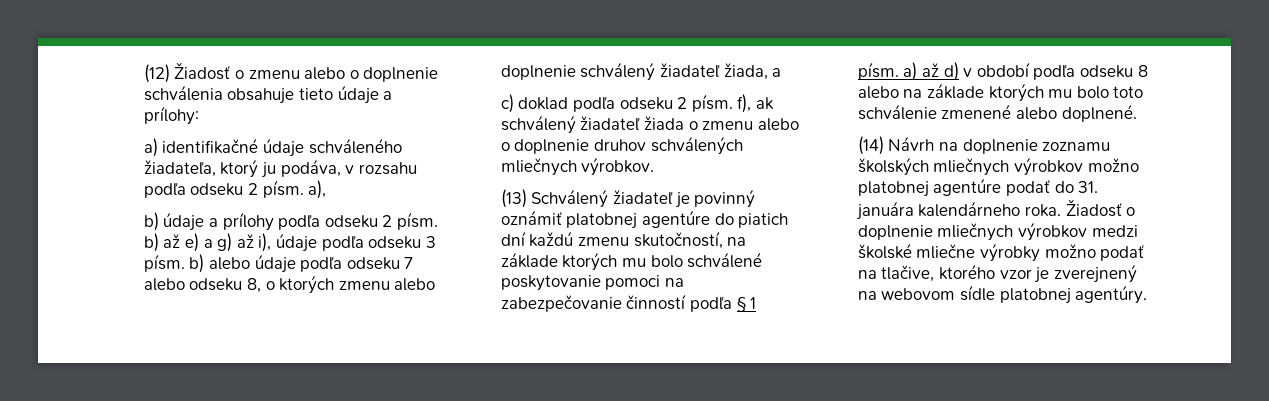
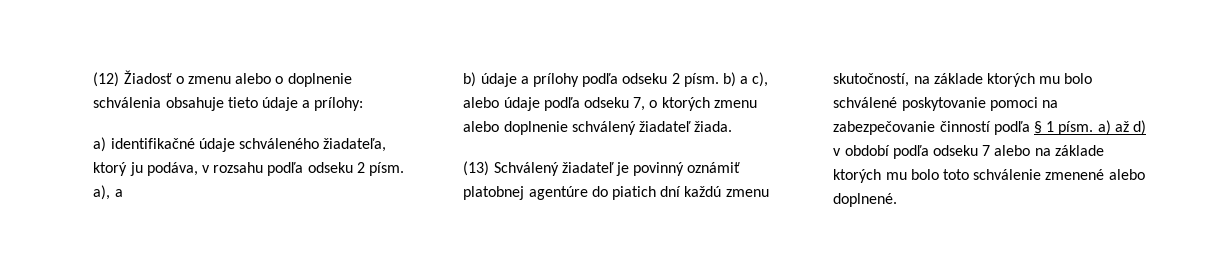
(327, 189) none -> [114,189,123,197] a
[163,233,436,252] [143,254,414,273] [143,278,262,293] až e) a g) až i), údaje podľa odseku 3 písm. b) alebo údaje podľa odseku 7 alebo odseku 8, -> [740,72,769,87] [463,97,646,111] a c), alebo údaje podľa odseku 7,
[723,63,782,80] [500,94,775,113] [500,115,799,134] [500,136,743,155] [500,157,655,176] žiada, a // c) doklad podľa odseku 2 písm. f), ak schválený žiadateľ žiada o zmenu alebo o doplnenie druhov schválených mliečnych výrobkov. -> [694,121,733,132] žiada.
[1137,65,1148,77] 8 -> [982,145,991,156] 7
[857,136,1111,155] [857,157,1139,176] [857,178,1099,197] [855,199,1136,220] [857,222,1138,241] [857,243,1145,262] [857,264,1137,283] [857,285,1148,304] // (14) Návrh na doplnenie zoznamu školských mliečnych výrobkov možno platobnej agentúre podať do 31. januára kalendárneho roka. Žiadosť o doplnenie mliečnych výrobkov medzi školské mliečne výrobky možno podať na tlačive, ktorého vzor je zverejnený na webovom sídle platobnej agentúry. -> (898, 200) none

